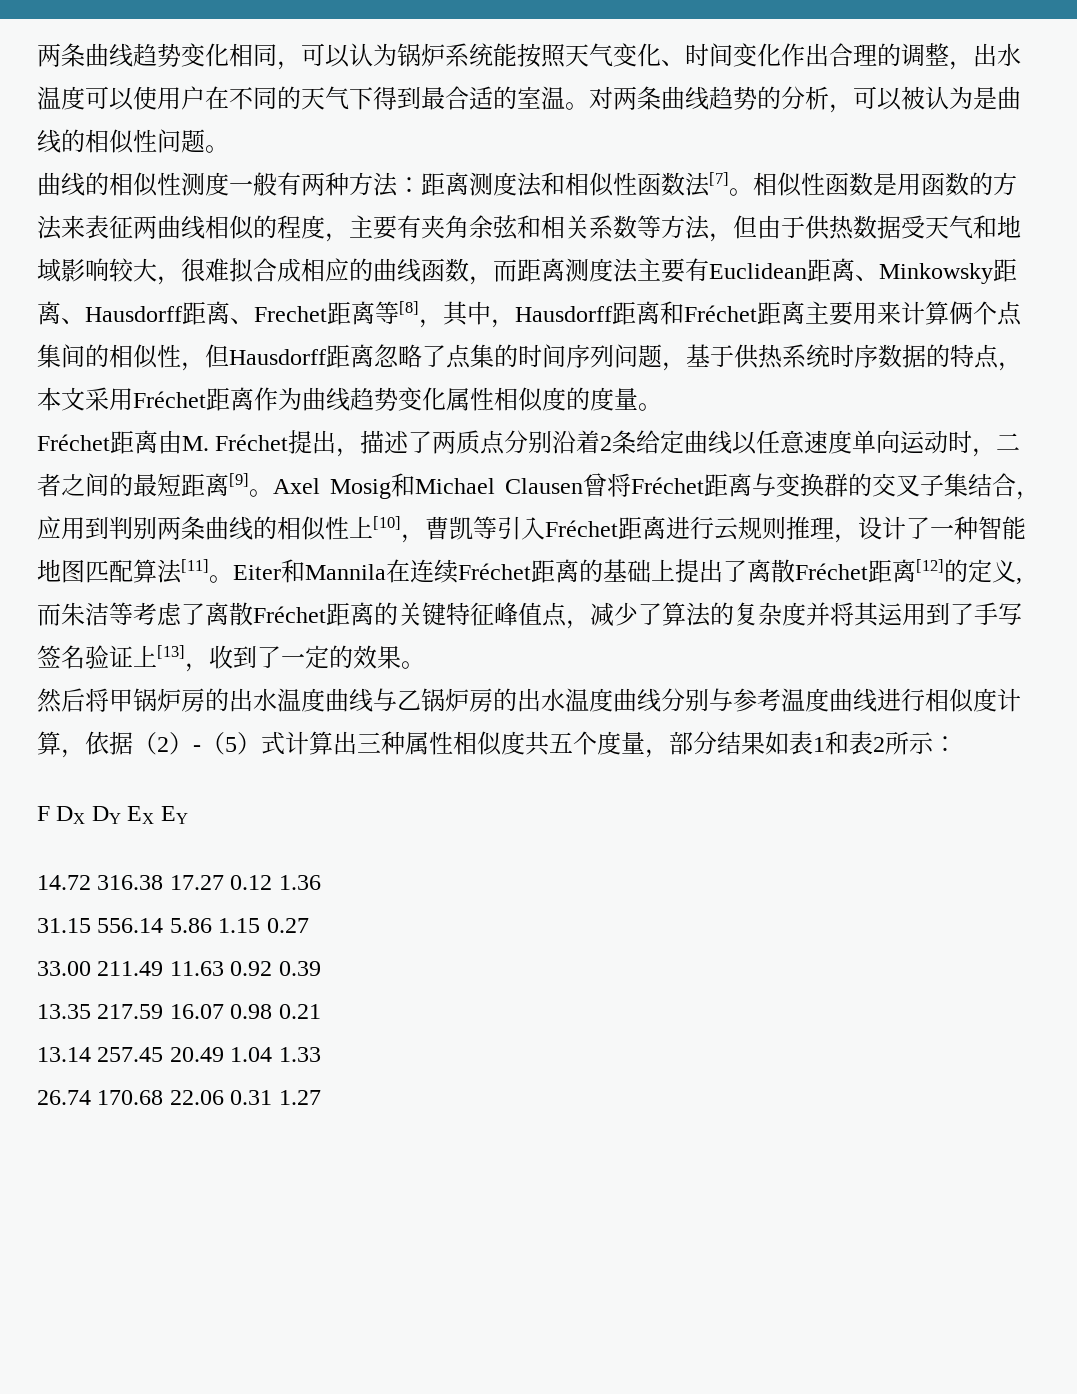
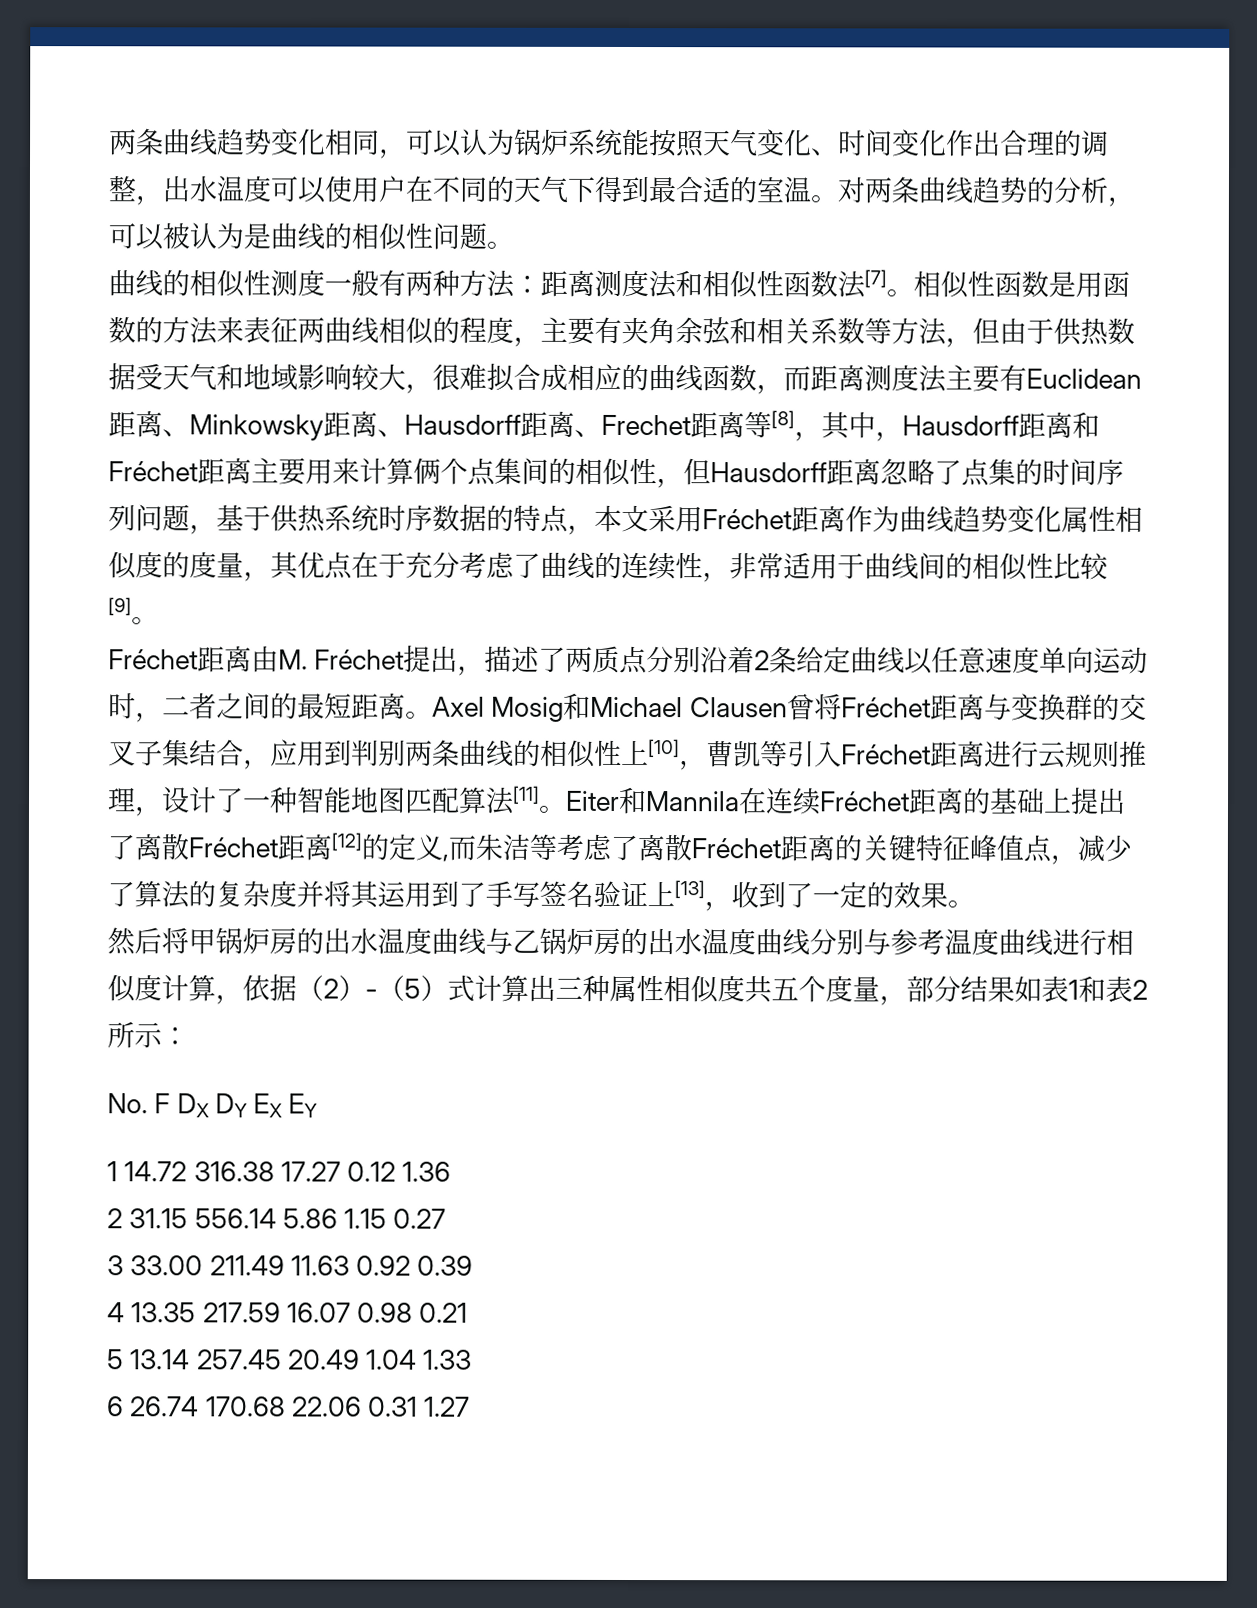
(638, 398) none -> [243,551,1109,583] [108,597,132,616] ，其优点在于充分考虑了曲线的连续性，非常适用于曲线间的相似性比较[9]
[229,473,249,487] [9] -> (406, 706) none
(957, 744) none -> [107,1093,148,1114] No.
(188, 815) none -> [107,1161,118,1182] 1
(321, 882) none -> [107,1208,123,1229] 2
(309, 925) none -> [107,1255,124,1276] 3
(321, 968) none -> [107,1302,125,1323] 4
(321, 1011) none -> [107,1349,124,1370] 5
(321, 1054) none -> [107,1396,124,1417] 6

